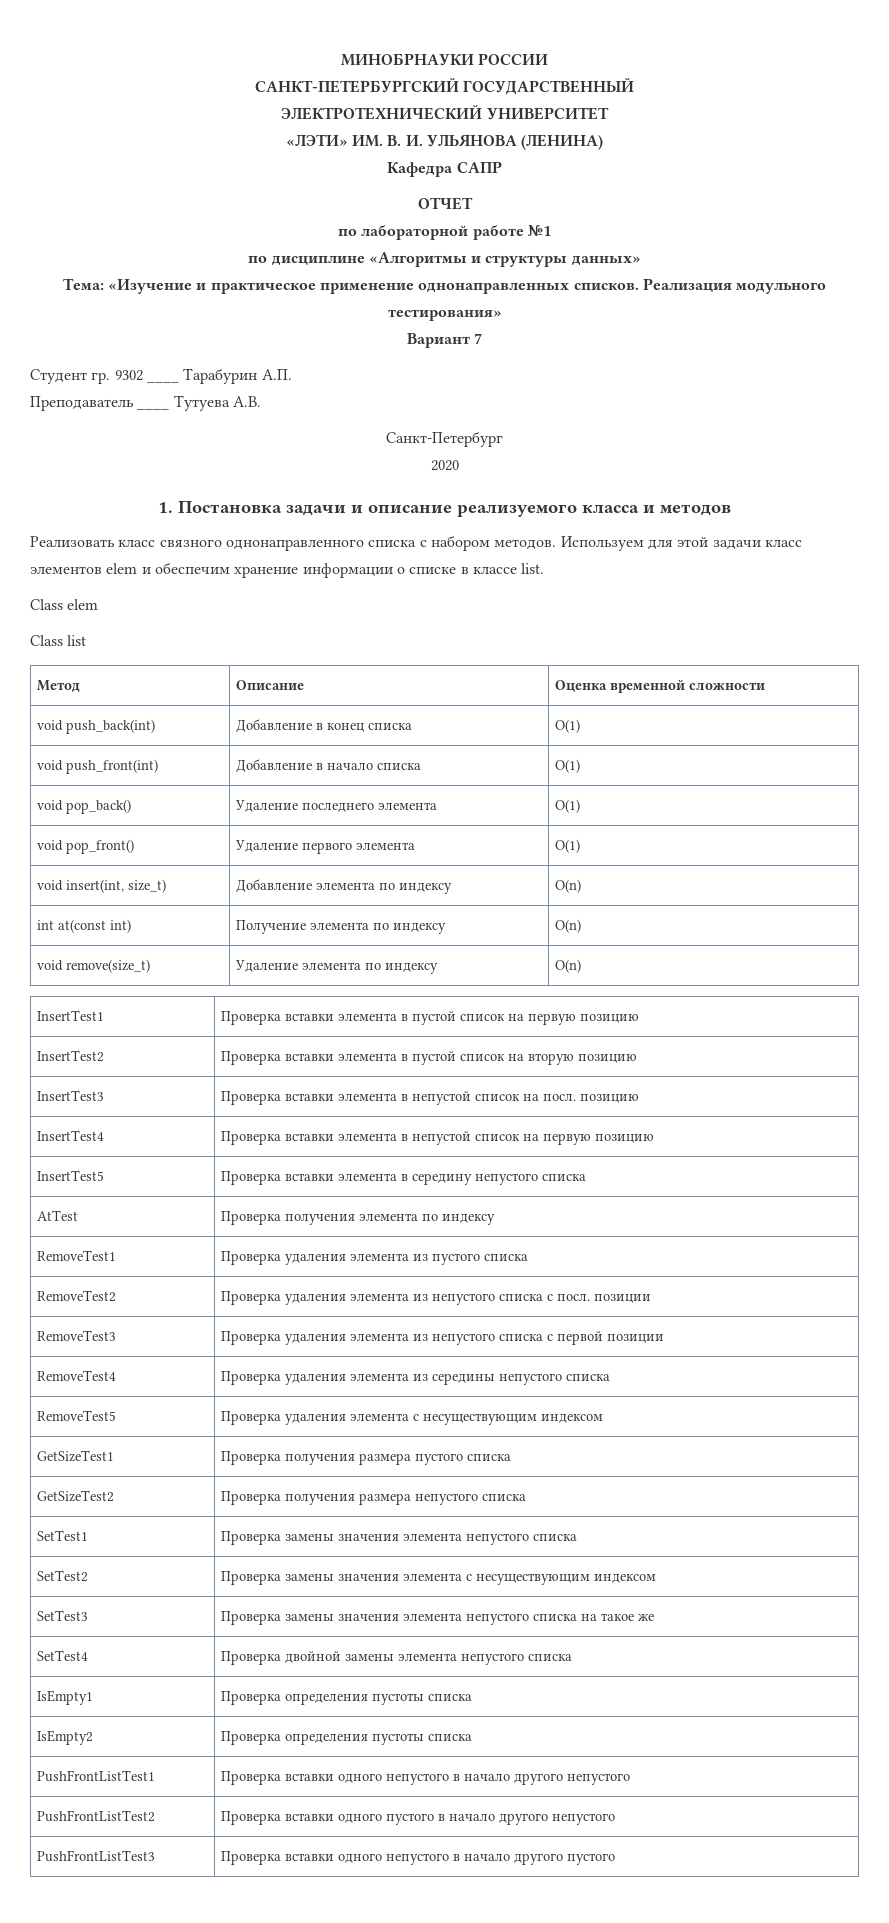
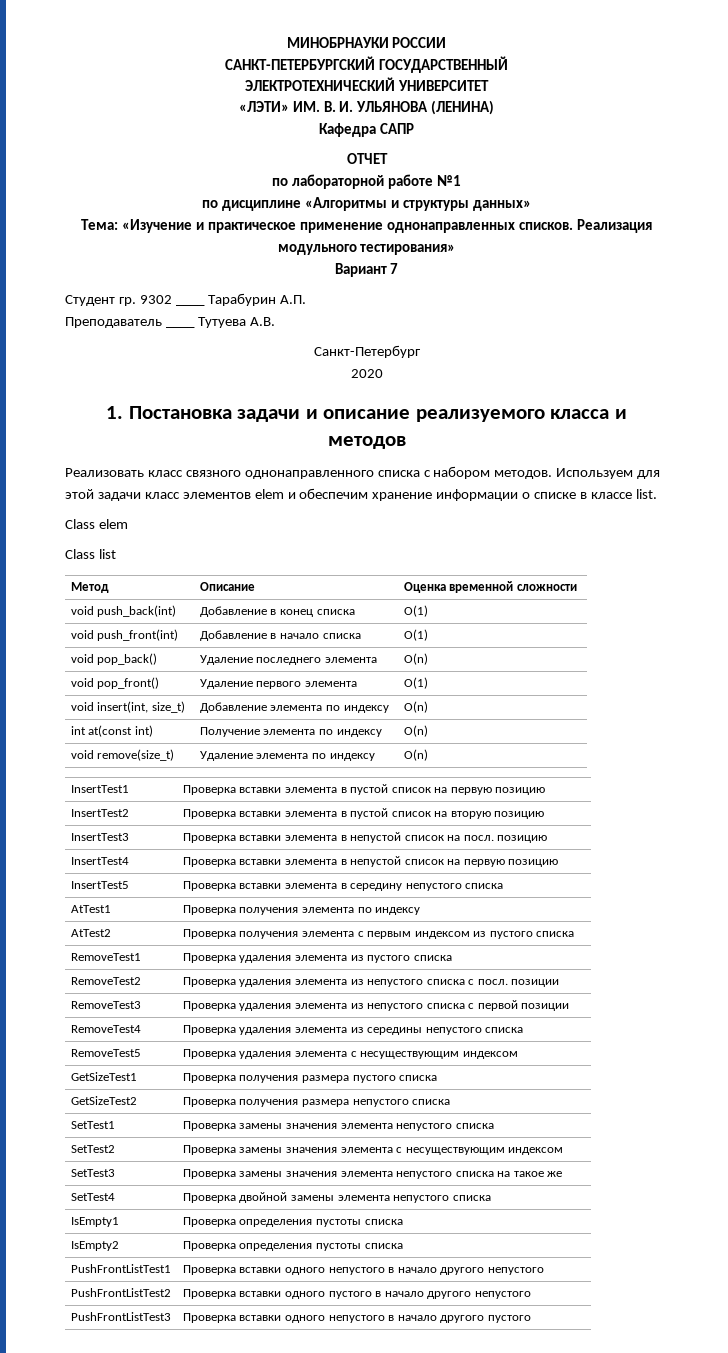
[555,799,581,813] O(1) -> [403,653,428,665] O(n)
[37,1210,79,1221] AtTest -> [70,905,111,913] AtTest1
(496, 1219) none -> [70,929,111,937] [182,929,575,939] // AtTest2 | Проверка получения элемента с первым индексом из пустого списка

